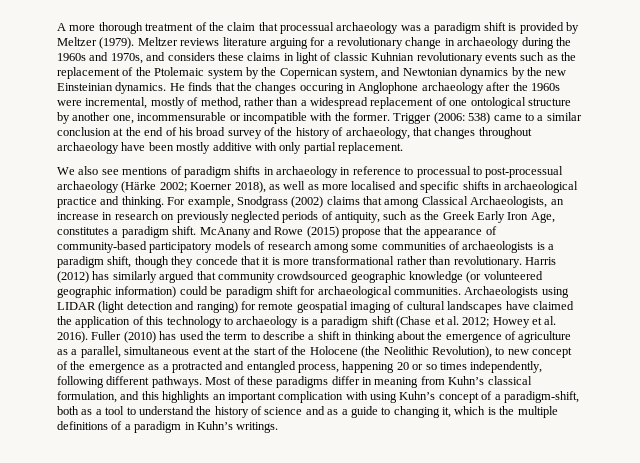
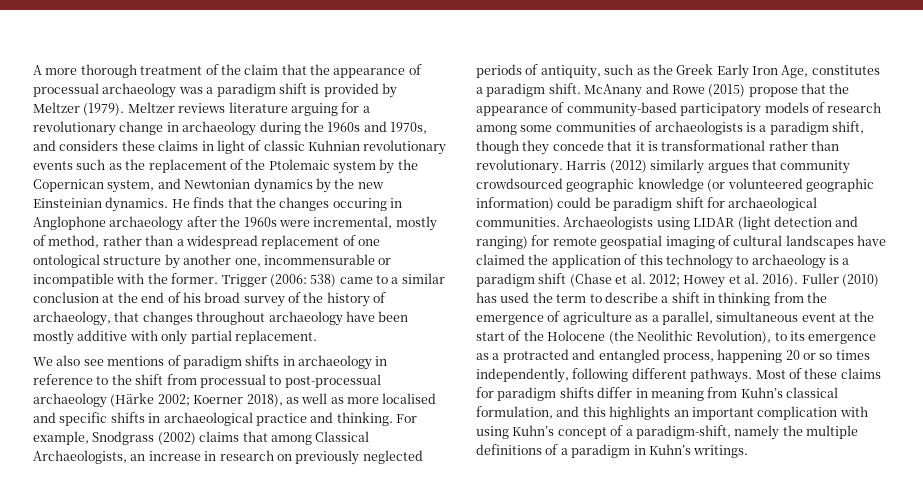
(278, 26) none -> [310,64,422,78] the appearance of
(414, 171) none -> [111,374,197,385] the shift from
[283,259,309,265] more -> (658, 146) none
[92,271,195,283] has similarly argued -> [650,159,749,174] similarly argues
[396,331,425,340] about -> [773,292,804,303] from
[507,347,572,358] [57,361,86,370] new concept of the -> [790,331,805,341] its
[276,376,329,388] paradigms -> [840,368,881,379] [476,387,594,401] claims for paradigm shifts
[57,406,496,418] both as a tool to understand the history of science and as a guide to changing it, which is -> [734,425,780,440] namely

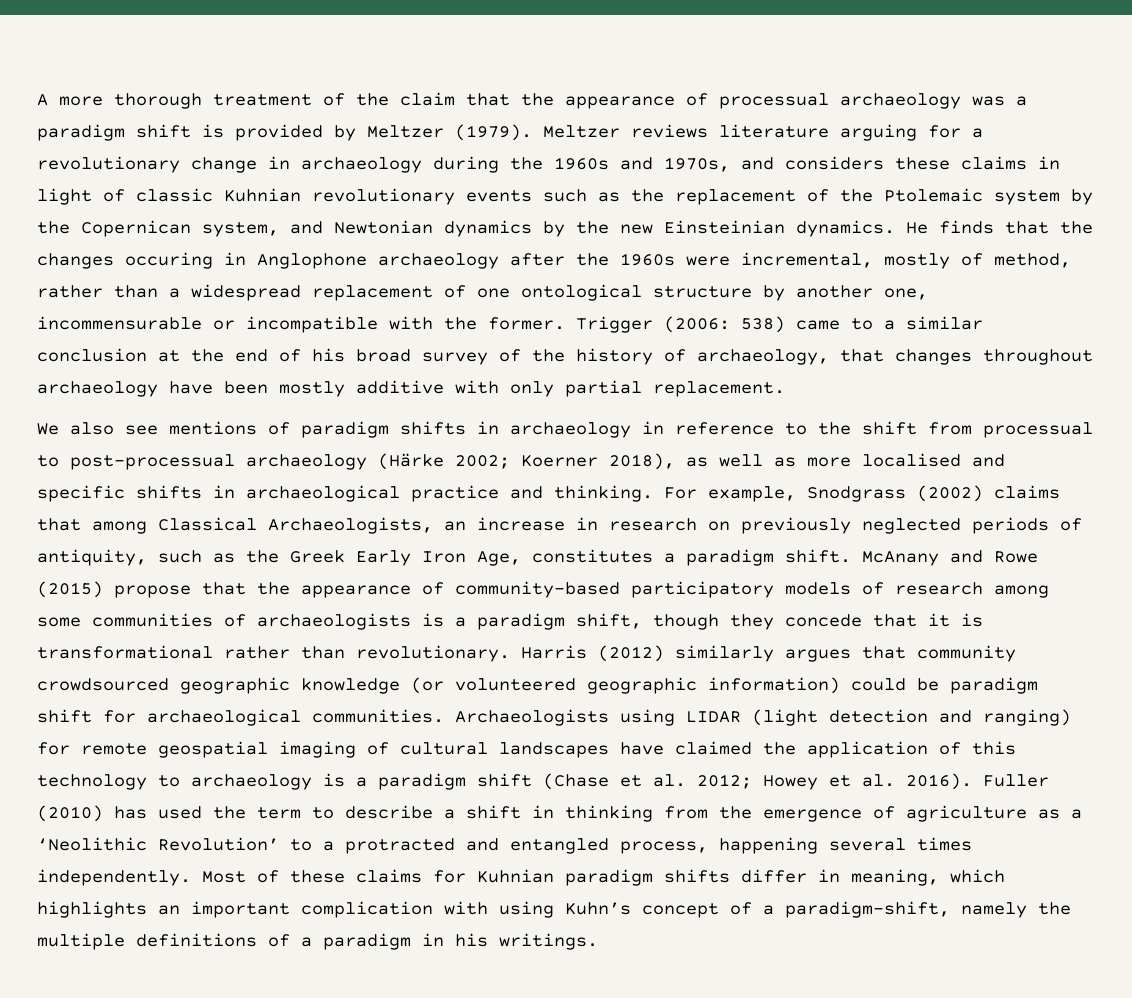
[661,311,875,325] [476,330,877,344] [476,353,489,360] parallel, simultaneous event at the start of the Holocene (the Neolithic Revolution), to its emergence as -> [37,837,312,851] ‘Neolithic Revolution’ to
[785,350,870,360] [476,368,753,383] 20 or so times independently, following different pathways. -> [829,837,972,851] [37,869,191,886] several times independently.
(494, 392) none -> [477,869,554,883] Kuhnian
[650,387,838,401] [476,406,606,419] meaning from Kuhn’s classical formulation, and this -> [851,869,1005,886] meaning, which
[648,444,691,455] Kuhn’s -> [455,933,488,947] his

